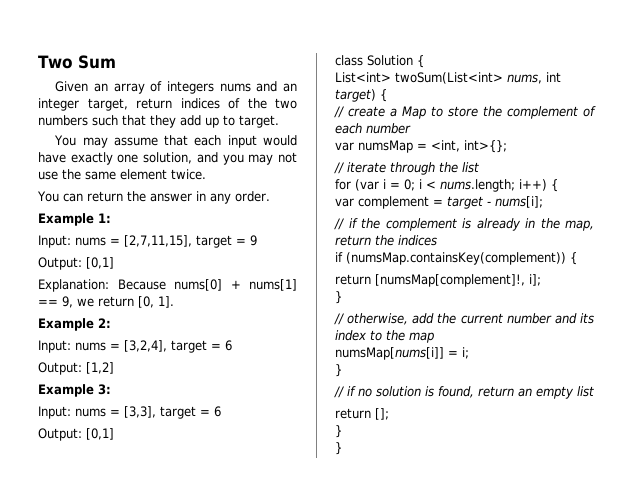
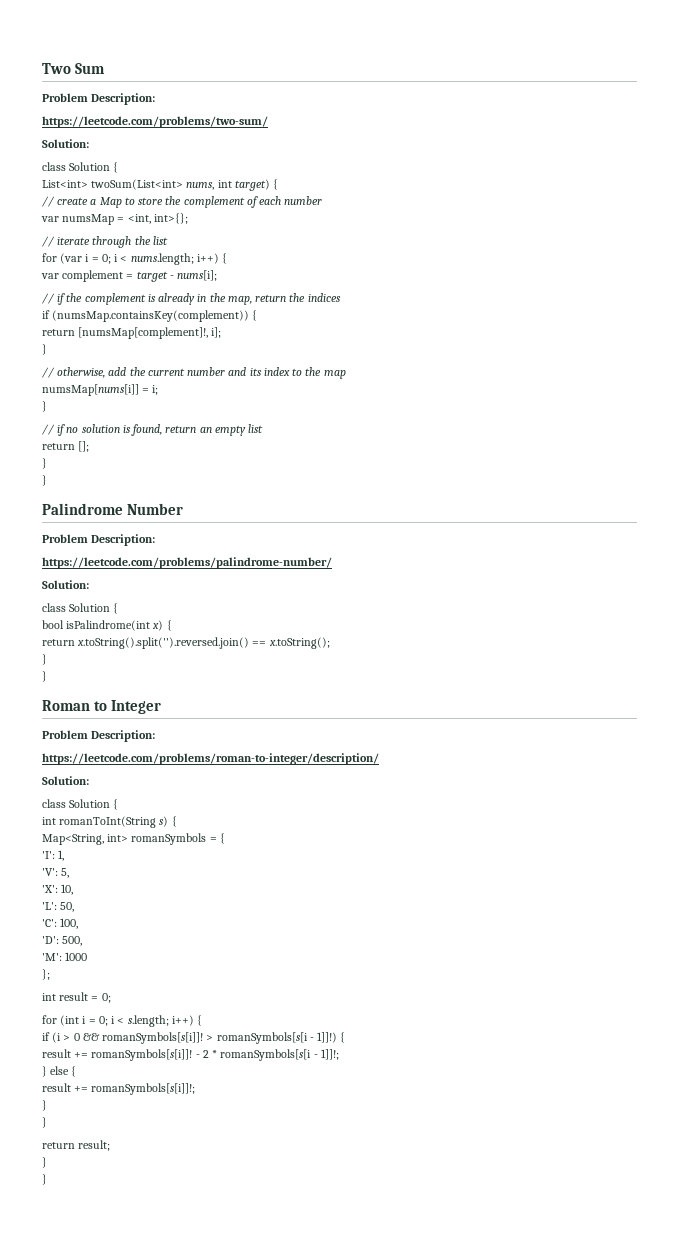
[55,81,297,94] [38,98,297,111] [38,115,279,128] [54,135,297,148] [38,152,297,165] [38,169,206,180] [37,191,270,204] [38,213,111,226] [38,235,257,248] [38,257,114,270] [38,279,297,292] [38,296,174,308] [38,318,111,331] [38,340,232,353] [38,362,114,375] [38,384,111,397] [38,406,221,419] [38,428,114,441] Given an array of integers nums and an integer target, return indices of the two numbers such that they add up to target. // You may assume that each input would have exactly one solution, and you may not use the same element twice. // You can return the answer in any order. // Example 1: // Input: nums = [2,7,11,15], target = 9 // Output: [0,1] // Explanation: Because nums[0] + nums[1] == 9, we return [0, 1]. // Example 2: // Input: nums = [3,2,4], target = 6 // Output: [1,2] // Example 3: // Input: nums = [3,3], target = 6 // Output: [0,1] -> [42,93,156,105] [42,116,268,128] [42,139,89,148] Problem Description: // https://leetcode.com/problems/two-sum/ // Solution:
(342, 448) none -> [42,503,184,515] [42,534,156,546] [42,557,332,569] [42,580,89,589] [42,603,119,614] [42,620,172,631] [42,637,330,649] [42,654,47,665] [42,671,47,682] [42,700,162,714] [42,730,156,742] [42,753,379,765] [42,776,89,785] [42,799,119,810] [42,816,177,828] [42,833,225,845] [42,850,65,861] [42,868,70,878] [42,884,74,895] [42,902,75,912] [42,918,79,929] [42,936,83,946] [42,952,88,961] [42,969,50,980] [42,992,111,1003] [42,1015,203,1027] [42,1032,346,1044] [42,1049,339,1061] [42,1066,77,1077] [42,1083,196,1095] [42,1100,47,1111] [42,1117,47,1128] [42,1140,111,1151] [42,1157,47,1168] [42,1174,47,1185] // Palindrome Number // Problem Description: // https://leetcode.com/problems/palindrome-number/ // Solution: // class Solution { // bool isPalindrome(int x) { // return x.toString().split('').reversed.join() == x.toString(); // } // } // Roman to Integer // Problem Description: // https://leetcode.com/problems/roman-to-integer/description/ // Solution: // class Solution { // int romanToInt(String s) { // Map<String, int> romanSymbols = { // 'I': 1, // 'V': 5, // 'X': 10, // 'L': 50, // 'C': 100, // 'D': 500, // 'M': 1000 // }; // int result = 0; // for (int i = 0; i < s.length; i++) { // if (i > 0 && romanSymbols[s[i]]! > romanSymbols[s[i - 1]]!) { // result += romanSymbols[s[i]]! - 2 * romanSymbols[s[i - 1]]!; // } else { // result += romanSymbols[s[i]]!; // } // } // return result; // } // }

